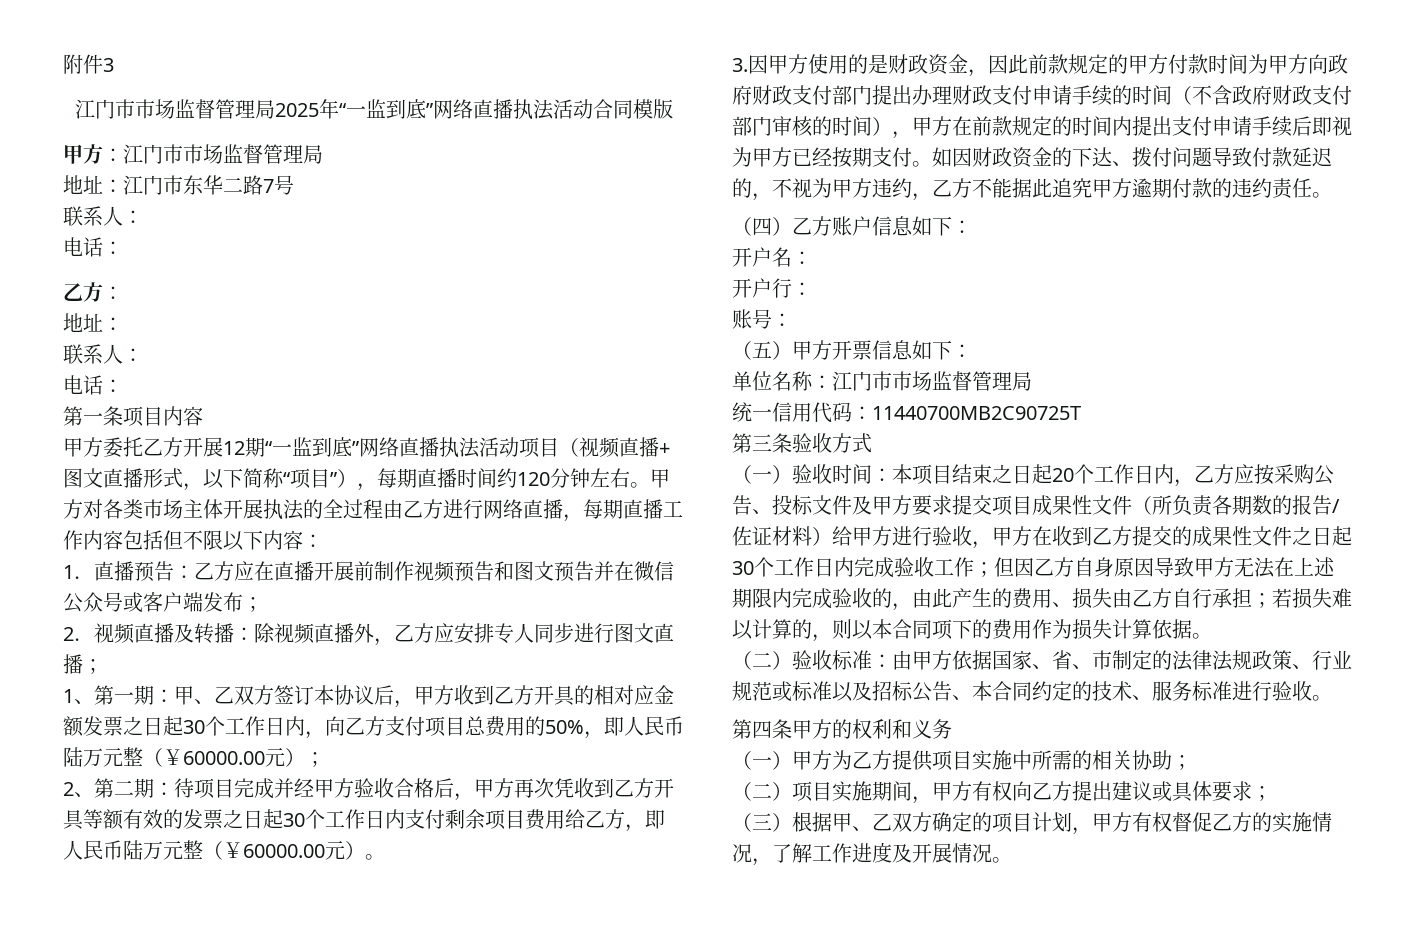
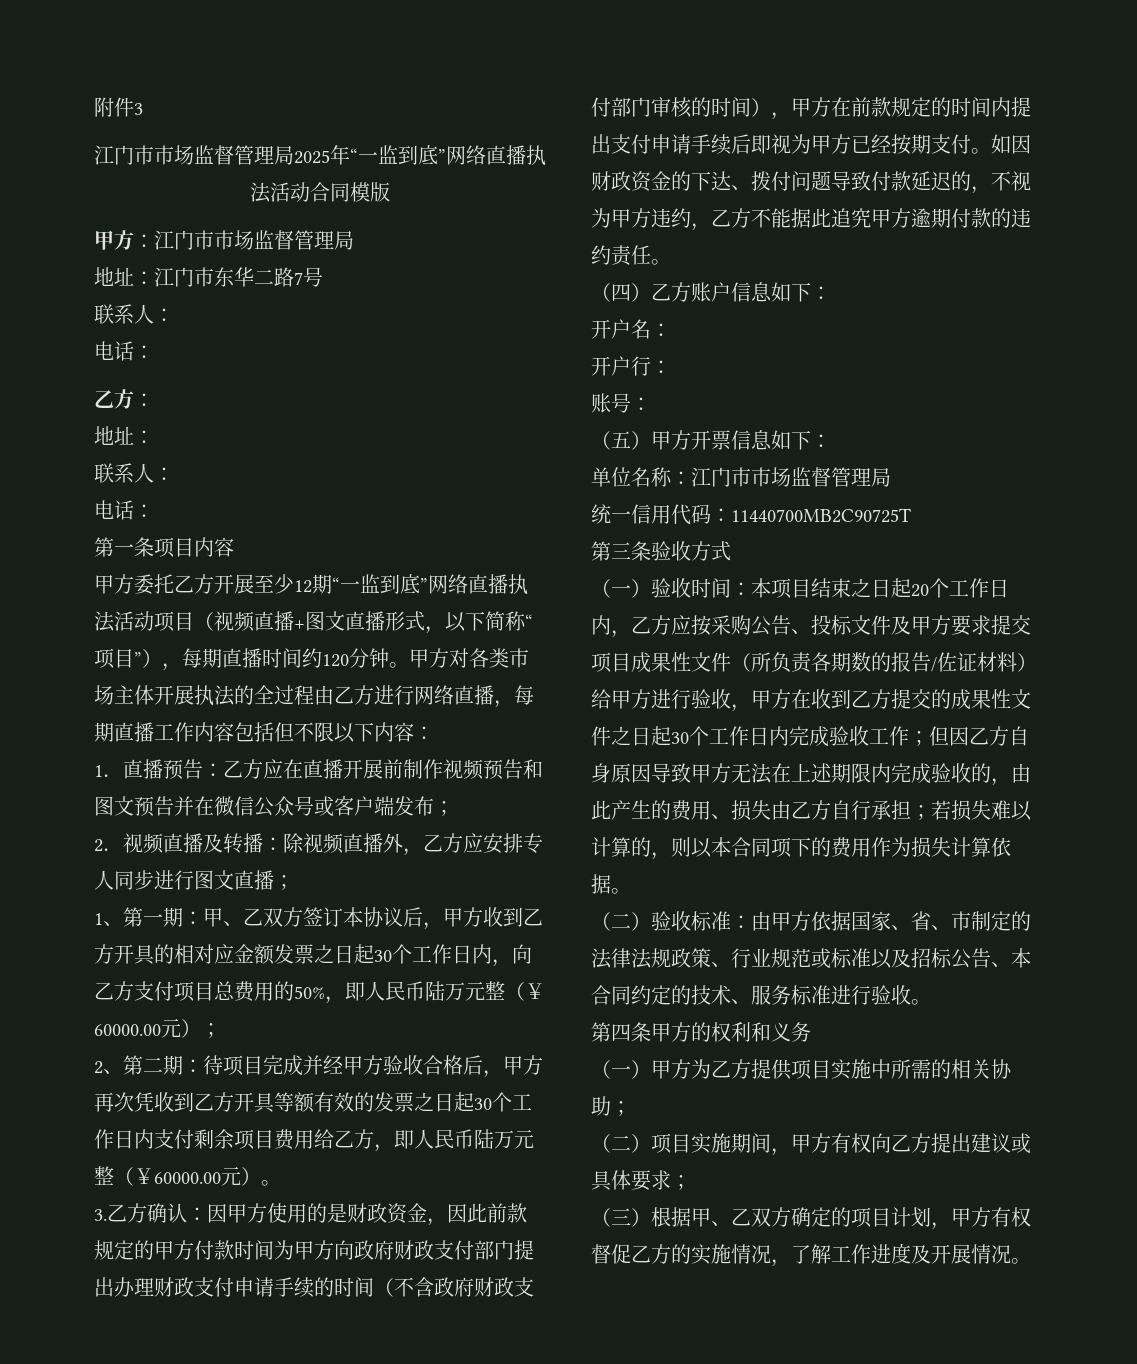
(223, 447) none -> [254,574,294,594] 至少
[590,468,630,488] 左右 -> (389, 658) none
(748, 65) none -> [107,1203,207,1223] 乙方确认：

